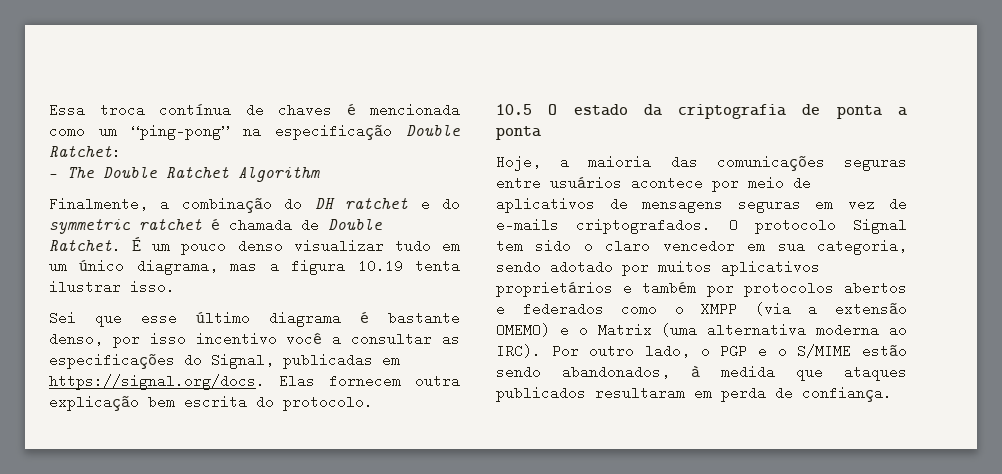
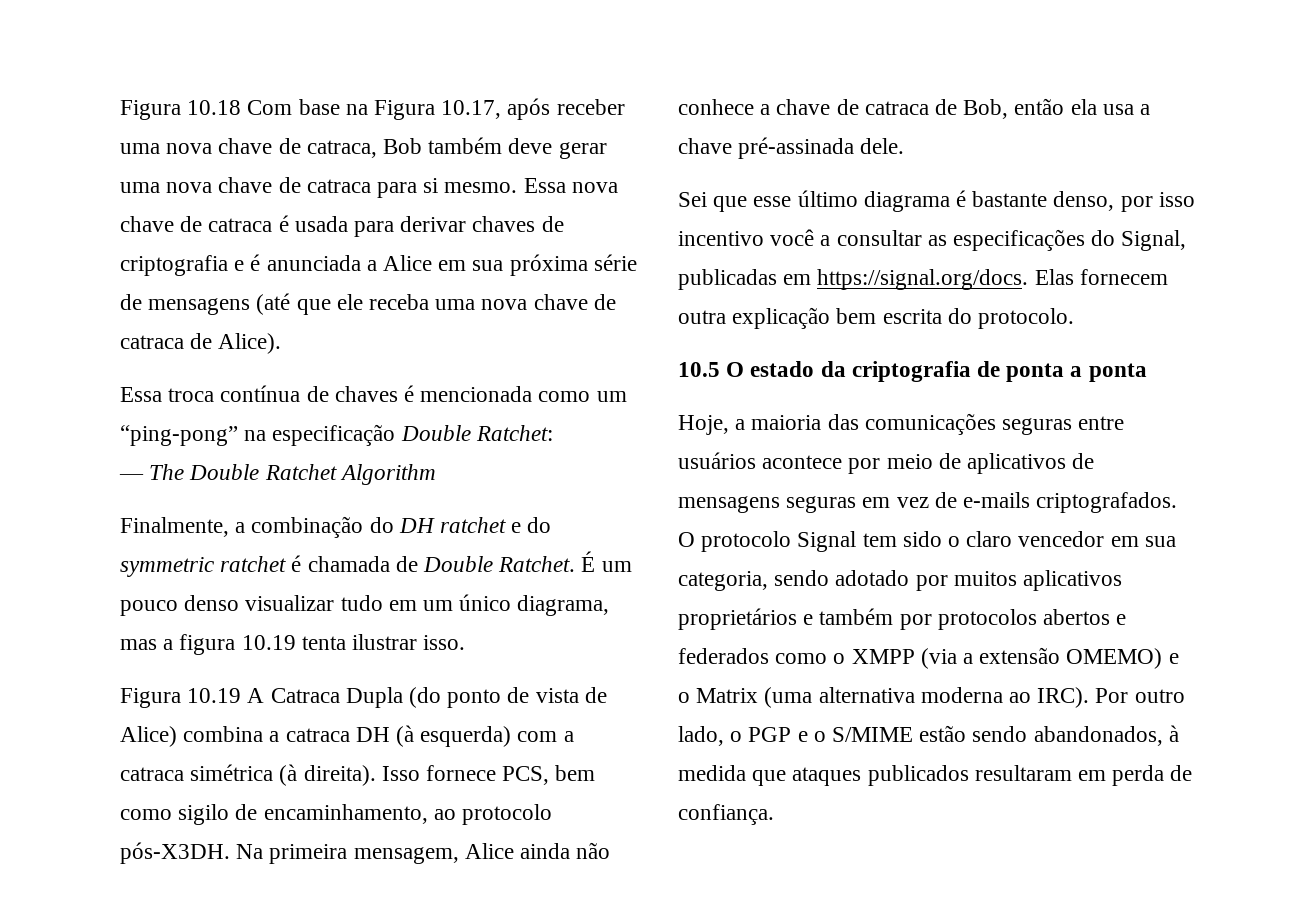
(49, 110) none -> [120,98,625,120] [120,137,607,159] [120,177,618,198] [120,215,564,237] [120,254,637,276] [120,293,616,315] [120,333,282,354] Figura 10.18 Com base na Figura 10.17, após receber uma nova chave de catraca, Bob também deve gerar uma nova chave de catraca para si mesmo. Essa nova chave de catraca é usada para derivar chaves de criptografia e é anunciada a Alice em sua próxima série de mensagens (até que ele receba uma nova chave de catraca de Alice). //
(175, 287) none -> [120,687,607,708] [120,725,574,747] [120,764,596,786] [120,804,553,825] [120,842,611,864] [678,98,1151,119] [678,137,905,159] // Figura 10.19 A Catraca Dupla (do ponto de vista de Alice) combina a catraca DH (à esquerda) com a catraca simétrica (à direita). Isso fornece PCS, bem como sigilo de encaminhamento, ao protocolo pós-X3DH. Na primeira mensagem, Alice ainda não conhece a chave de catraca de Bob, então ela usa a chave pré-assinada dele.

